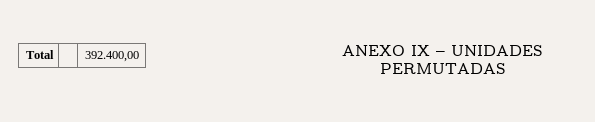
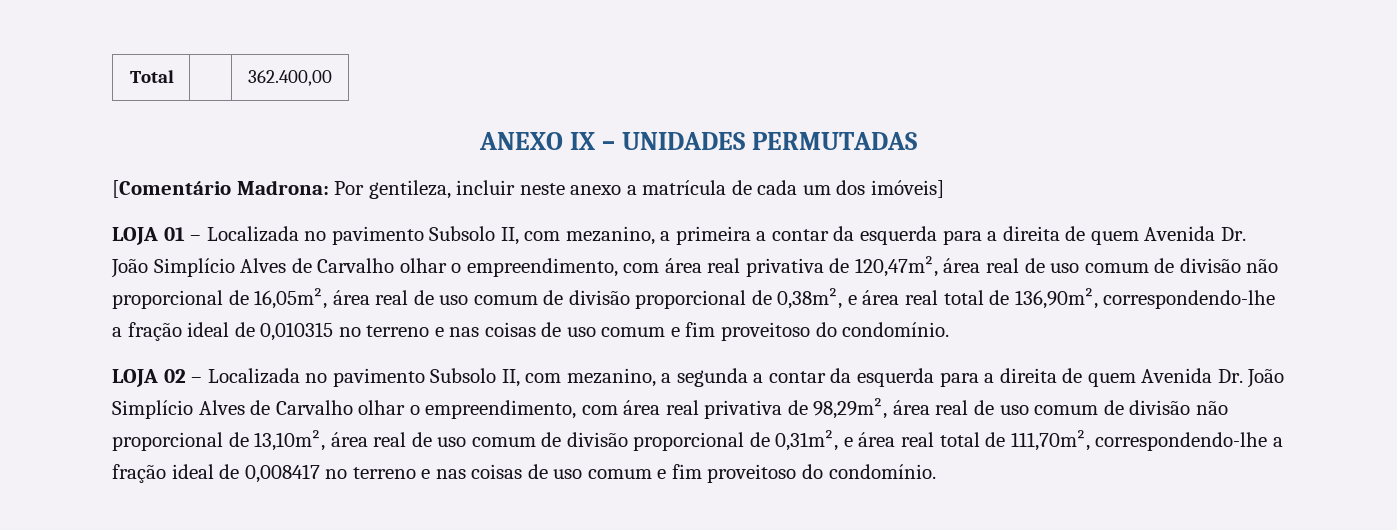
[84,51,139,62] 392.400,00 -> [248,70,332,86] 362.400,00
(506, 68) none -> [112,180,944,199] [112,226,1246,245] [111,256,1279,278] [112,288,1276,309] [112,322,950,341] [112,368,1285,388] [112,398,1228,419] [112,430,1283,451] [112,464,936,483] // [Comentário Madrona: Por gentileza, incluir neste anexo a matrícula de cada um dos imóveis] // LOJA 01 – Localizada no pavimento Subsolo II, com mezanino, a primeira a contar da esquerda para a direita de quem Avenida Dr. João Simplício Alves de Carvalho olhar o empreendimento, com área real privativa de 120,47m², área real de uso comum de divisão não proporcional de 16,05m², área real de uso comum de divisão proporcional de 0,38m², e área real total de 136,90m², correspondendo-lhe a fração ideal de 0,010315 no terreno e nas coisas de uso comum e fim proveitoso do condomínio. // LOJA 02 – Localizada no pavimento Subsolo II, com mezanino, a segunda a contar da esquerda para a direita de quem Avenida Dr. João Simplício Alves de Carvalho olhar o empreendimento, com área real privativa de 98,29m², área real de uso comum de divisão não proporcional de 13,10m², área real de uso comum de divisão proporcional de 0,31m², e área real total de 111,70m², correspondendo-lhe a fração ideal de 0,008417 no terreno e nas coisas de uso comum e fim proveitoso do condomínio.

